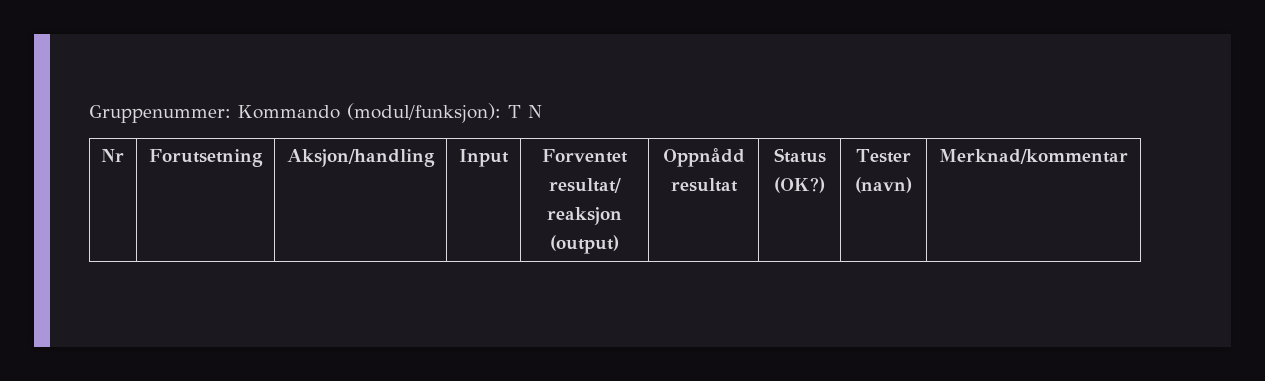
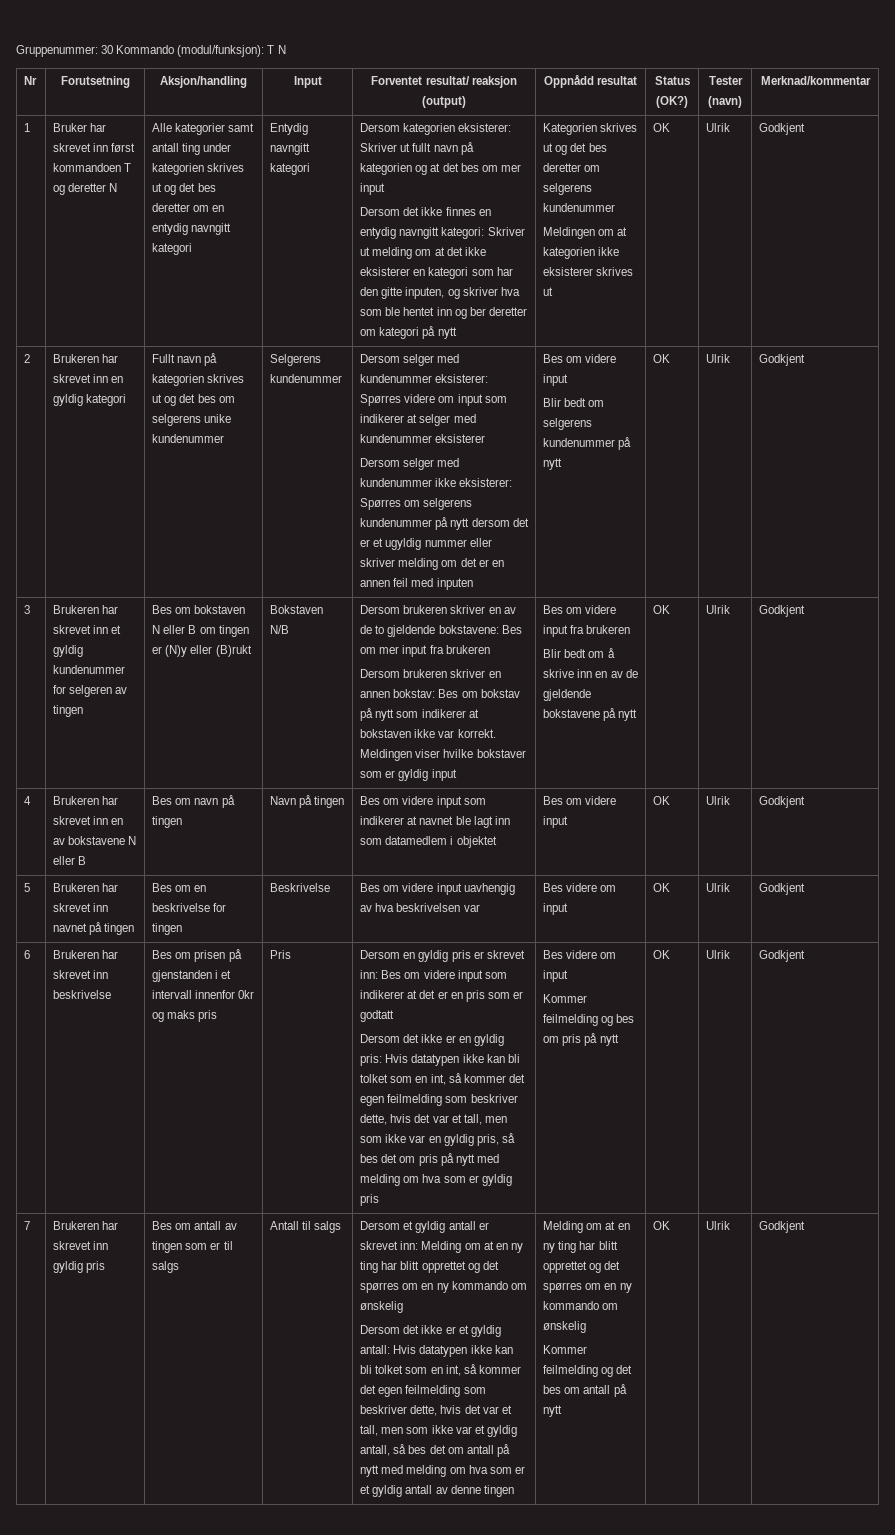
(231, 114) none -> [101,45,114,54] 30
(1128, 156) none -> [24,123,31,132] [53,123,107,132] [53,143,136,152] [53,163,132,172] [53,183,118,195] [152,123,255,135] [152,143,232,155] [152,163,245,175] [152,183,216,195] [152,203,225,212] [152,223,232,235] [152,243,193,255] [270,123,309,135] [270,143,311,155] [270,163,311,175] [360,123,512,135] [360,142,474,155] [360,163,521,175] [360,183,386,195] [360,207,491,216] [360,227,525,239] [360,247,486,259] [360,267,513,279] [360,287,520,299] [360,307,527,319] [360,326,457,339] [543,123,638,135] [543,143,607,155] [543,163,601,172] [543,183,593,195] [543,203,616,212] [543,227,628,239] [543,247,620,259] [543,267,634,276] [543,287,554,296] [653,123,671,132] [706,123,731,132] [759,123,806,135] [24,354,31,363] [53,354,119,363] [53,374,124,383] [53,394,127,406] [152,353,218,366] [152,374,245,386] [152,394,235,406] [152,414,232,426] [152,434,225,443] [270,354,322,366] [270,374,343,383] [360,354,460,366] [360,374,489,383] [360,394,507,406] [360,414,476,426] [360,434,486,443] [360,458,460,470] [360,478,513,487] [360,498,473,510] [360,517,529,530] [360,538,492,550] [360,558,504,570] [360,578,473,590] [543,354,617,363] [543,374,569,386] [543,398,605,407] [543,418,593,430] [543,437,632,450] [543,458,563,470] [653,354,671,363] [706,354,731,363] [759,354,806,366] [24,605,31,614] [53,605,119,614] [53,625,122,634] [53,645,84,657] [53,665,126,674] [53,685,128,697] [53,705,84,717] [152,605,246,614] [152,625,249,637] [152,645,252,657] [270,605,324,614] [270,625,290,634] [360,605,516,614] [360,625,522,637] [360,645,490,657] [360,669,501,678] [360,689,520,698] [360,708,479,721] [360,729,496,738] [360,749,526,761] [360,769,457,781] [543,605,617,614] [543,625,631,637] [543,648,615,658] [543,669,638,678] [543,689,592,701] [543,708,638,721] [653,605,671,614] [706,605,731,614] [759,605,806,617] [24,796,32,805] [53,796,119,805] [53,816,124,825] [53,836,137,845] [53,856,87,865] [152,795,235,808] [152,816,183,828] [270,795,345,808] [360,796,486,808] [360,816,510,828] [360,836,497,848] [543,796,617,805] [543,816,569,828] [653,796,671,805] [706,796,731,805] [759,796,806,808] [24,883,31,892] [53,883,119,892] [53,903,109,912] [53,922,135,935] [152,883,207,892] [152,903,227,912] [152,923,183,935] [270,883,331,892] [360,883,515,895] [360,903,480,912] [543,883,617,892] [543,903,569,915] [653,883,671,892] [706,883,731,892] [759,883,806,895] [24,950,31,959] [53,950,119,959] [53,970,109,979] [53,990,112,999] [152,949,242,962] [152,970,232,982] [152,990,255,999] [152,1010,218,1022] [270,950,292,959] [360,950,525,962] [360,970,507,982] [360,990,524,1002] [360,1010,395,1022] [360,1034,504,1046] [360,1054,520,1066] [360,1073,525,1085] [360,1094,518,1106] [360,1114,507,1125] [360,1133,515,1146] [360,1153,499,1166] [360,1174,512,1186] [360,1194,380,1206] [543,950,617,959] [543,970,569,982] [543,994,588,1003] [543,1014,635,1026] [543,1033,619,1046] [653,950,671,959] [706,950,731,959] [759,950,806,962] [24,1221,31,1230] [53,1221,119,1230] [53,1241,109,1250] [53,1261,106,1273] [152,1221,237,1230] [152,1241,233,1253] [152,1261,180,1273] [270,1221,342,1233] [360,1221,489,1233] [360,1241,523,1253] [360,1261,499,1273] [360,1281,527,1293] [360,1301,404,1313] [360,1325,501,1337] [360,1345,513,1357] [360,1364,521,1376] [360,1385,486,1397] [360,1405,512,1416] [360,1425,517,1437] [360,1444,510,1457] [360,1465,525,1477] [360,1485,514,1497] [543,1221,630,1233] [543,1241,618,1253] [543,1261,621,1273] [543,1282,632,1293] [543,1301,619,1310] [543,1321,587,1333] [543,1345,588,1354] [543,1365,633,1377] [543,1384,627,1397] [543,1405,563,1417] [653,1221,671,1230] [706,1221,731,1230] [759,1221,806,1233] // 1 | Bruker har skrevet inn først kommandoen T og deretter N | Alle kategorier samt antall ting under kategorien skrives ut og det bes deretter om en entydig navngitt kategori | Entydig navngitt kategori | Dersom kategorien eksisterer: Skriver ut fullt navn på kategorien og at det bes om mer input // Dersom det ikke finnes en entydig navngitt kategori: Skriver ut melding om at det ikke eksisterer en kategori som har den gitte inputen, og skriver hva som ble hentet inn og ber deretter om kategori på nytt | Kategorien skrives ut og det bes deretter om selgerens kundenummer // Meldingen om at kategorien ikke eksisterer skrives ut | OK | Ulrik | Godkjent // 2 | Brukeren har skrevet inn en gyldig kategori | Fullt navn på kategorien skrives ut og det bes om selgerens unike kundenummer | Selgerens kundenummer | Dersom selger med kundenummer eksisterer: Spørres videre om input som indikerer at selger med kundenummer eksisterer // Dersom selger med kundenummer ikke eksisterer: Spørres om selgerens kundenummer på nytt dersom det er et ugyldig nummer eller skriver melding om det er en annen feil med inputen | Bes om videre input // Blir bedt om selgerens kundenummer på nytt | OK | Ulrik | Godkjent // 3 | Brukeren har skrevet inn et gyldig kundenummer for selgeren av tingen | Bes om bokstaven N eller B om tingen er (N)y eller (B)rukt | Bokstaven N/B | Dersom brukeren skriver en av de to gjeldende bokstavene: Bes om mer input fra brukeren // Dersom brukeren skriver en annen bokstav: Bes om bokstav på nytt som indikerer at bokstaven ikke var korrekt. Meldingen viser hvilke bokstaver som er gyldig input | Bes om videre input fra brukeren // Blir bedt om å skrive inn en av de gjeldende bokstavene på nytt | OK | Ulrik | Godkjent // 4 | Brukeren har skrevet inn en av bokstavene N eller B | Bes om navn på tingen | Navn på tingen | Bes om videre input som indikerer at navnet ble lagt inn som datamedlem i objektet | Bes om videre input | OK | Ulrik | Godkjent // 5 | Brukeren har skrevet inn navnet på tingen | Bes om en beskrivelse for tingen | Beskrivelse | Bes om videre input uavhengig av hva beskrivelsen var | Bes videre om input | OK | Ulrik | Godkjent // 6 | Brukeren har skrevet inn beskrivelse | Bes om prisen på gjenstanden i et intervall innenfor 0kr og maks pris | Pris | Dersom en gyldig pris er skrevet inn: Bes om videre input som indikerer at det er en pris som er godtatt // Dersom det ikke er en gyldig pris: Hvis datatypen ikke kan bli tolket som en int, så kommer det egen feilmelding som beskriver dette, hvis det var et tall, men som ikke var en gyldig pris, så bes det om pris på nytt med melding om hva som er gyldig pris | Bes videre om input // Kommer feilmelding og bes om pris på nytt | OK | Ulrik | Godkjent // 7 | Brukeren har skrevet inn gyldig pris | Bes om antall av tingen som er til salgs | Antall til salgs | Dersom et gyldig antall er skrevet inn: Melding om at en ny ting har blitt opprettet og det spørres om en ny kommando om ønskelig // Dersom det ikke er et gyldig antall: Hvis datatypen ikke kan bli tolket som en int, så kommer det egen feilmelding som beskriver dette, hvis det var et tall, men som ikke var et gyldig antall, så bes det om antall på nytt med melding om hva som er et gyldig antall av denne tingen | Melding om at en ny ting har blitt opprettet og det spørres om en ny kommando om ønskelig // Kommer feilmelding og det bes om antall på nytt | OK | Ulrik | Godkjent

